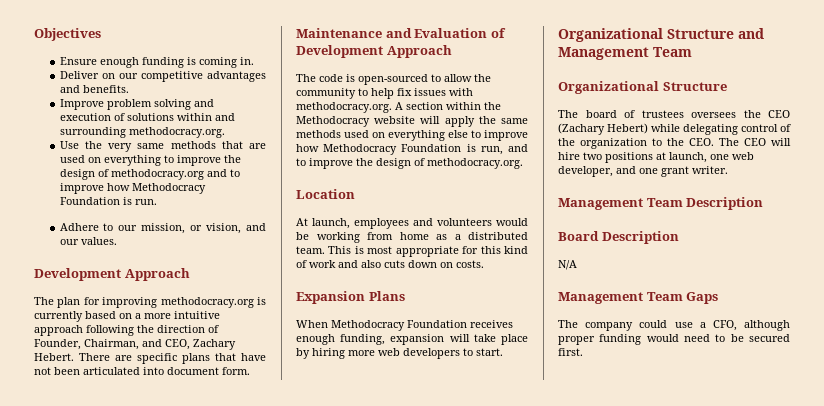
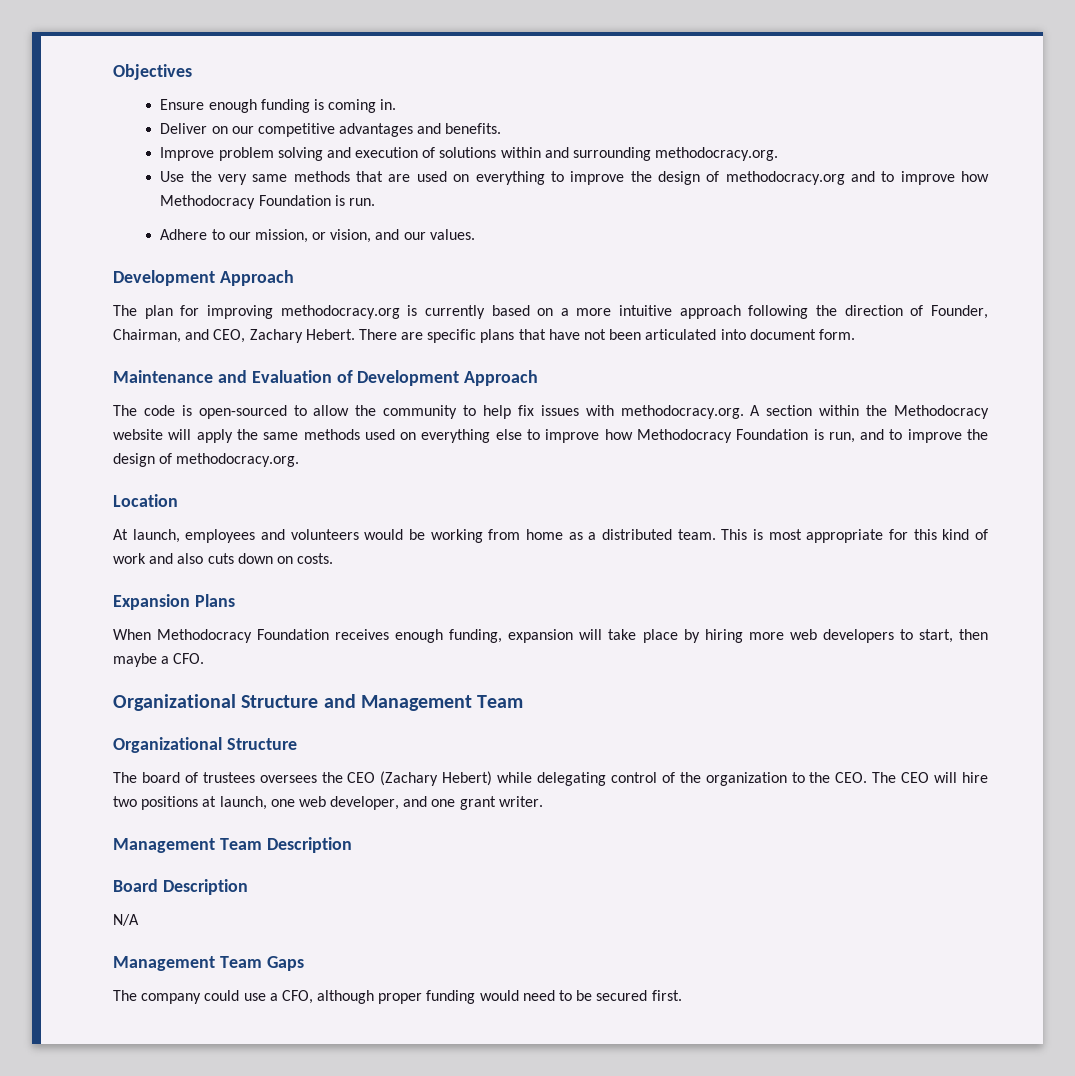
[476,348,503,356] start. -> [918,629,988,643] [113,653,205,667] start, then maybe a CFO.

